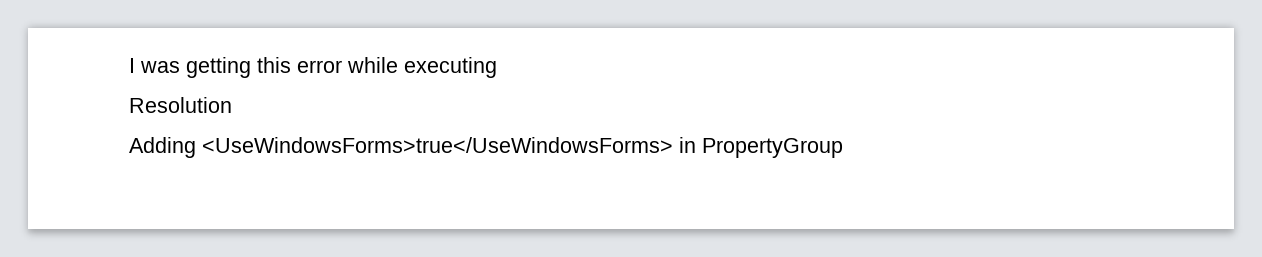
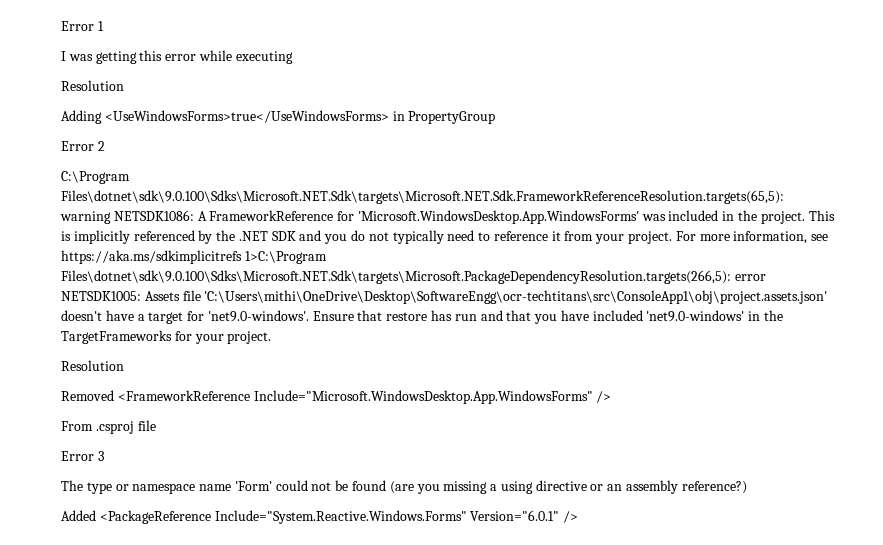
(129, 65) none -> [61,21,104,31] Error 1 //
(843, 148) none -> [61,141,105,151] [61,171,130,184] [61,190,784,204] [60,210,835,224] [61,230,829,244] [61,250,327,264] [61,270,766,284] [61,290,828,304] [61,310,784,324] [61,330,272,344] [61,360,124,371] [61,390,612,404] [61,420,156,434] [61,451,104,461] [61,480,747,494] [61,510,579,524] // Error 2 // C:\Program Files\dotnet\sdk\9.0.100\Sdks\Microsoft.NET.Sdk\targets\Microsoft.NET.Sdk.FrameworkReferenceResolution.targets(65,5): warning NETSDK1086: A FrameworkReference for 'Microsoft.WindowsDesktop.App.WindowsForms' was included in the project. This is implicitly referenced by the .NET SDK and you do not typically need to reference it from your project. For more information, see https://aka.ms/sdkimplicitrefs 1>C:\Program Files\dotnet\sdk\9.0.100\Sdks\Microsoft.NET.Sdk\targets\Microsoft.PackageDependencyResolution.targets(266,5): error NETSDK1005: Assets file 'C:\Users\mithi\OneDrive\Desktop\SoftwareEngg\ocr-techtitans\src\ConsoleApp1\obj\project.assets.json' doesn't have a target for 'net9.0-windows'. Ensure that restore has run and that you have included 'net9.0-windows' in the TargetFrameworks for your project. // Resolution // Removed <FrameworkReference Include="Microsoft.WindowsDesktop.App.WindowsForms" /> // From .csproj file // Error 3 // The type or namespace name 'Form' could not be found (are you missing a using directive or an assembly reference?) // Added <PackageReference Include="System.Reactive.Windows.Forms" Version="6.0.1" />

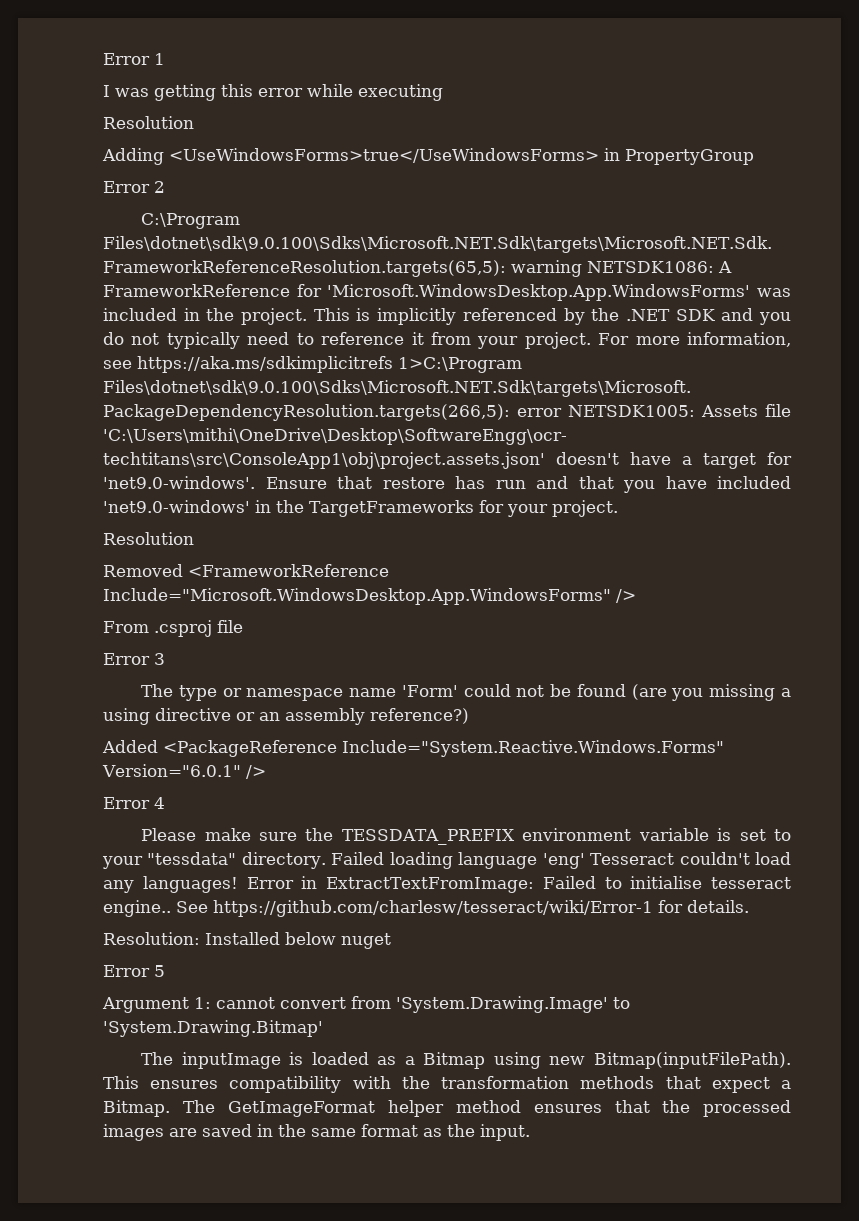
(579, 517) none -> [103,797,165,809] [141,828,792,845] [102,852,791,869] [103,876,791,893] [103,900,749,917] [103,932,391,949] [103,965,165,977] [102,996,630,1013] [103,1020,323,1037] [141,1052,791,1069] [103,1076,791,1093] [103,1100,791,1117] [103,1124,530,1141] // Error 4 // Please make sure the TESSDATA_PREFIX environment variable is set to your "tessdata" directory. Failed loading language 'eng' Tesseract couldn't load any languages! Error in ExtractTextFromImage: Failed to initialise tesseract engine.. See https://github.com/charlesw/tesseract/wiki/Error-1 for details. // Resolution: Installed below nuget // Error 5 // Argument 1: cannot convert from 'System.Drawing.Image' to 'System.Drawing.Bitmap' // The inputImage is loaded as a Bitmap using new Bitmap(inputFilePath). This ensures compatibility with the transformation methods that expect a Bitmap. The GetImageFormat helper method ensures that the processed images are saved in the same format as the input.

